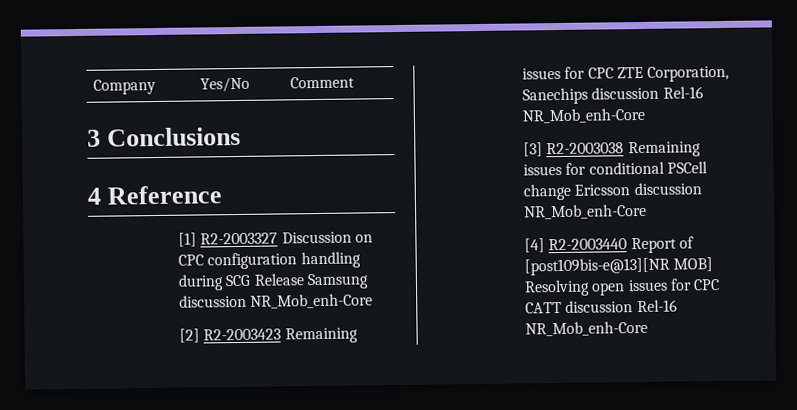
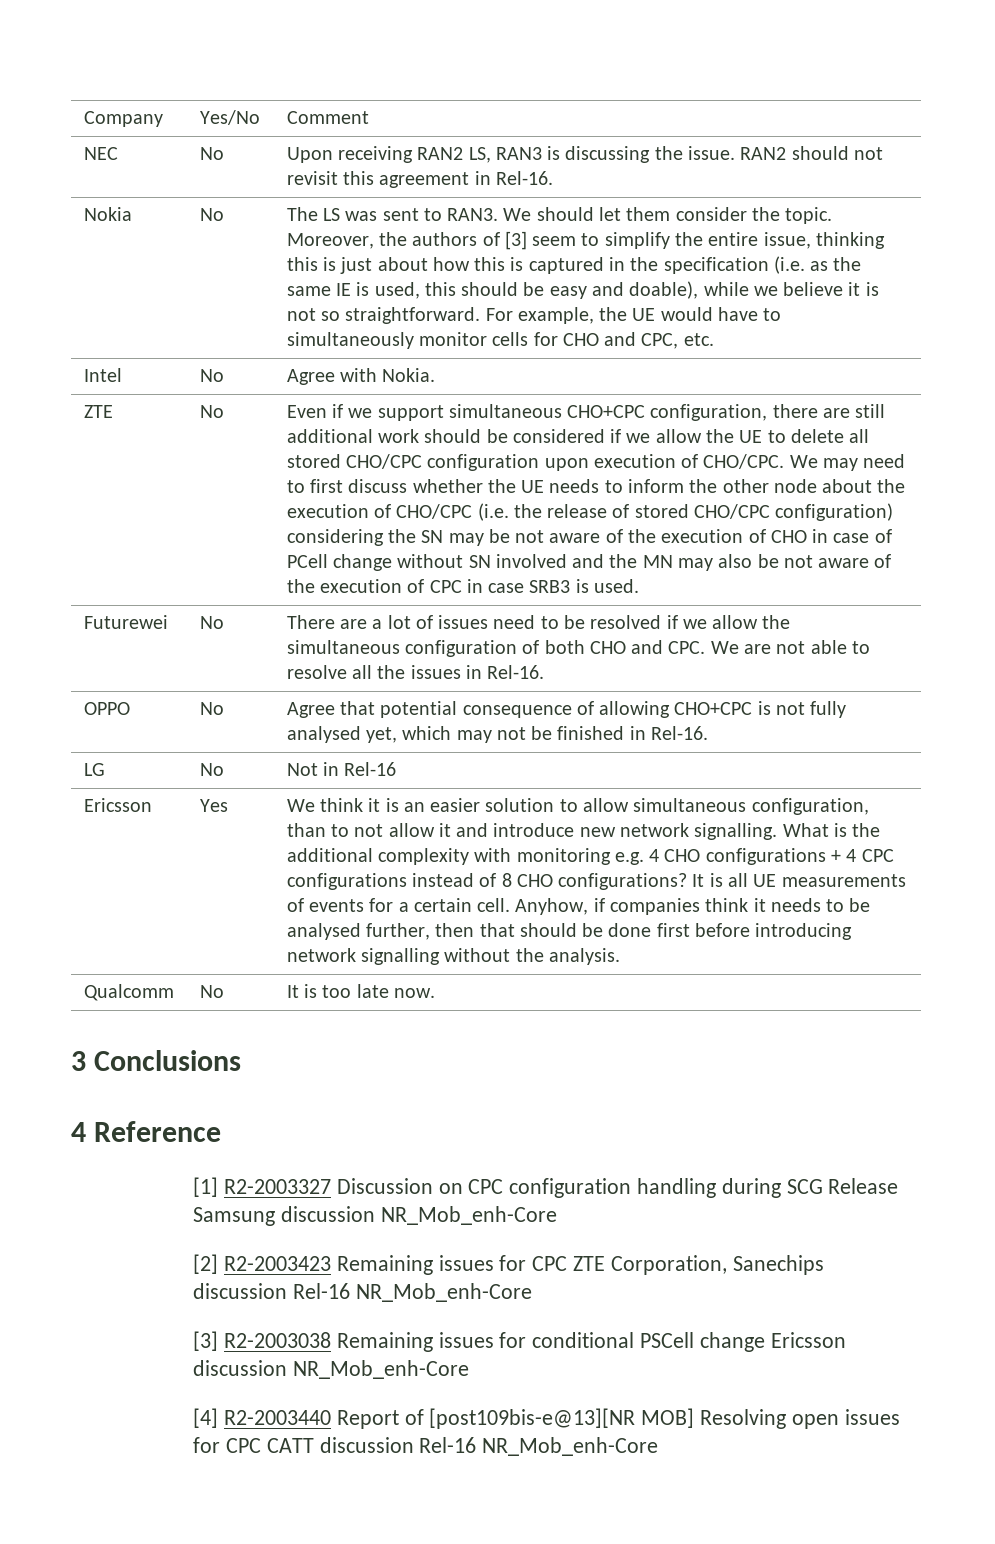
(356, 82) none -> [83,147,118,160] [199,147,224,160] [286,146,883,163] [286,171,553,188] [83,207,132,221] [199,208,224,221] [286,207,833,224] [286,231,885,250] [286,256,862,274] [286,281,879,299] [286,307,782,324] [286,332,714,349] [83,368,122,382] [199,369,224,382] [286,368,436,385] [83,405,113,418] [199,405,224,418] [286,404,886,421] [286,429,870,443] [286,454,906,471] [286,479,906,493] [286,503,894,521] [286,529,892,546] [286,554,892,571] [286,579,639,593] [83,615,168,629] [199,616,224,629] [286,615,791,629] [286,640,870,657] [286,665,545,679] [83,702,130,715] [199,702,224,715] [286,701,847,718] [286,726,708,743] [83,763,105,776] [199,763,224,776] [286,762,397,776] [83,798,152,812] [199,799,228,812] [286,798,869,815] [286,823,881,840] [286,848,894,865] [286,873,906,890] [286,898,871,915] [286,923,853,940] [286,948,620,965] [83,984,174,1001] [199,985,224,998] [286,984,435,998] // NEC | No | Upon receiving RAN2 LS, RAN3 is discussing the issue. RAN2 should not revisit this agreement in Rel-16. // Nokia | No | The LS was sent to RAN3. We should let them consider the topic. Moreover, the authors of [3] seem to simplify the entire issue, thinking this is just about how this is captured in the specification (i.e. as the same IE is used, this should be easy and doable), while we believe it is not so straightforward. For example, the UE would have to simultaneously monitor cells for CHO and CPC, etc. // Intel | No | Agree with Nokia. // ZTE | No | Even if we support simultaneous CHO+CPC configuration, there are still additional work should be considered if we allow the UE to delete all stored CHO/CPC configuration upon execution of CHO/CPC. We may need to first discuss whether the UE needs to inform the other node about the execution of CHO/CPC (i.e. the release of stored CHO/CPC configuration) considering the SN may be not aware of the execution of CHO in case of PCell change without SN involved and the MN may also be not aware of the execution of CPC in case SRB3 is used. // Futurewei | No | There are a lot of issues need to be resolved if we allow the simultaneous configuration of both CHO and CPC. We are not able to resolve all the issues in Rel-16. // OPPO | No | Agree that potential consequence of allowing CHO+CPC is not fully analysed yet, which may not be finished in Rel-16. // LG | No | Not in Rel-16 // Ericsson | Yes | We think it is an easier solution to allow simultaneous configuration, than to not allow it and introduce new network signalling. What is the additional complexity with monitoring e.g. 4 CHO configurations + 4 CPC configurations instead of 8 CHO configurations? It is all UE measurements of events for a certain cell. Anyhow, if companies think it needs to be analysed further, then that should be done first before introducing network signalling without the analysis. // Qualcomm | No | It is too late now.

